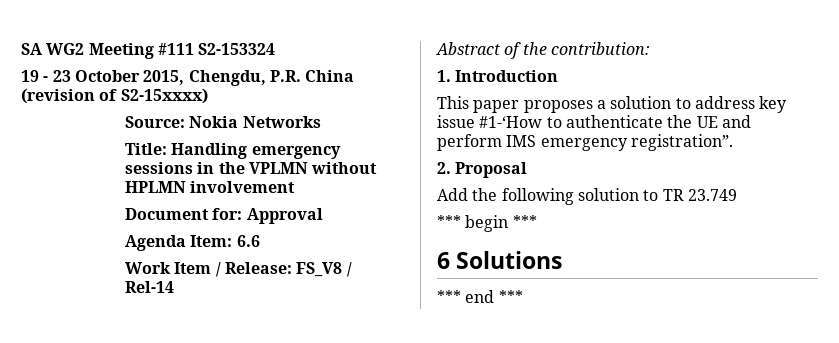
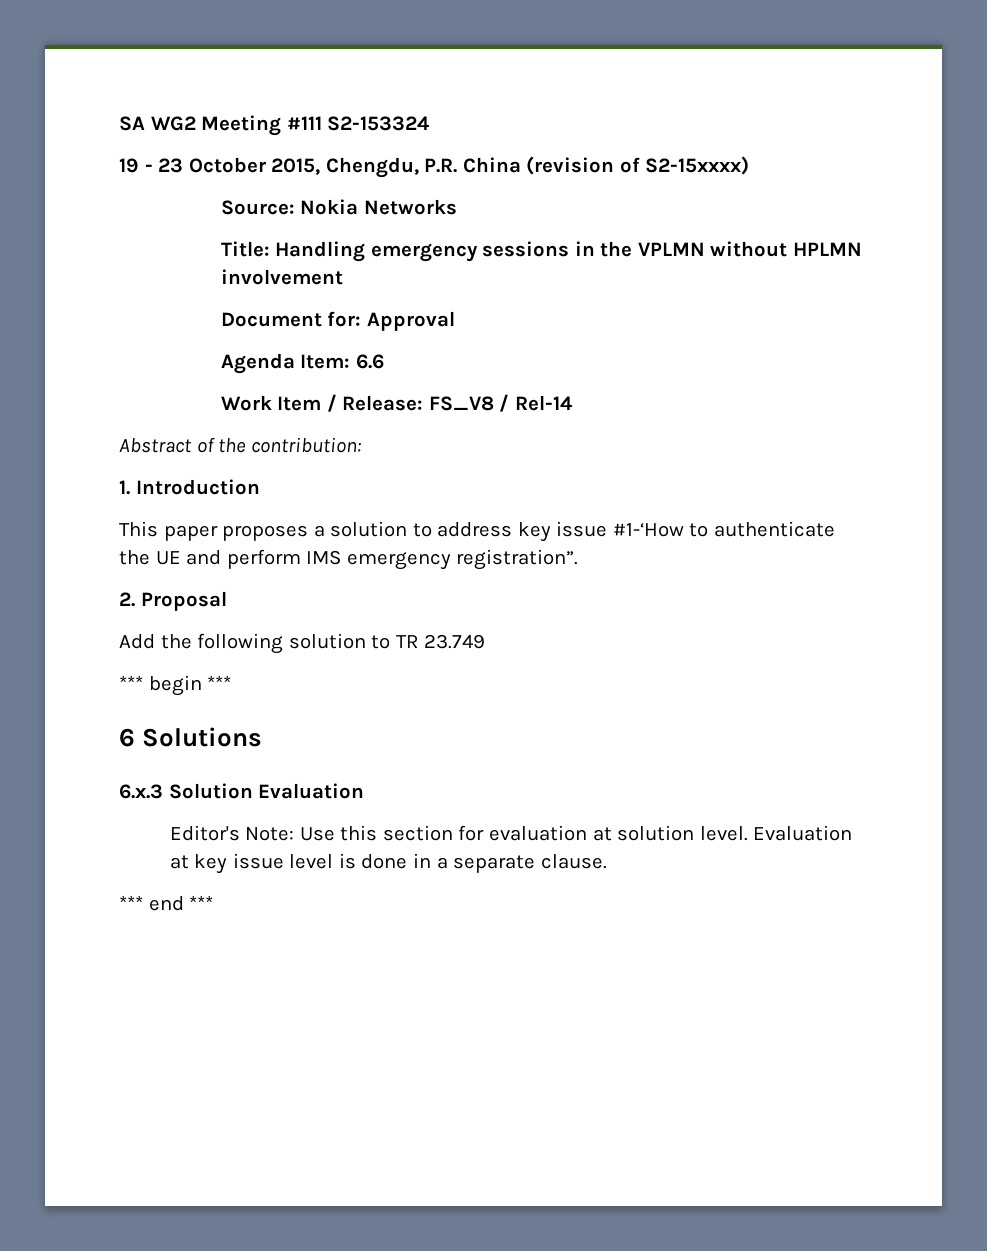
(563, 260) none -> [119,783,365,799] [169,825,853,841] [169,853,607,874] // 6.x.3 Solution Evaluation // Editor's Note: Use this section for evaluation at solution level. Evaluation at key issue level is done in a separate clause.

